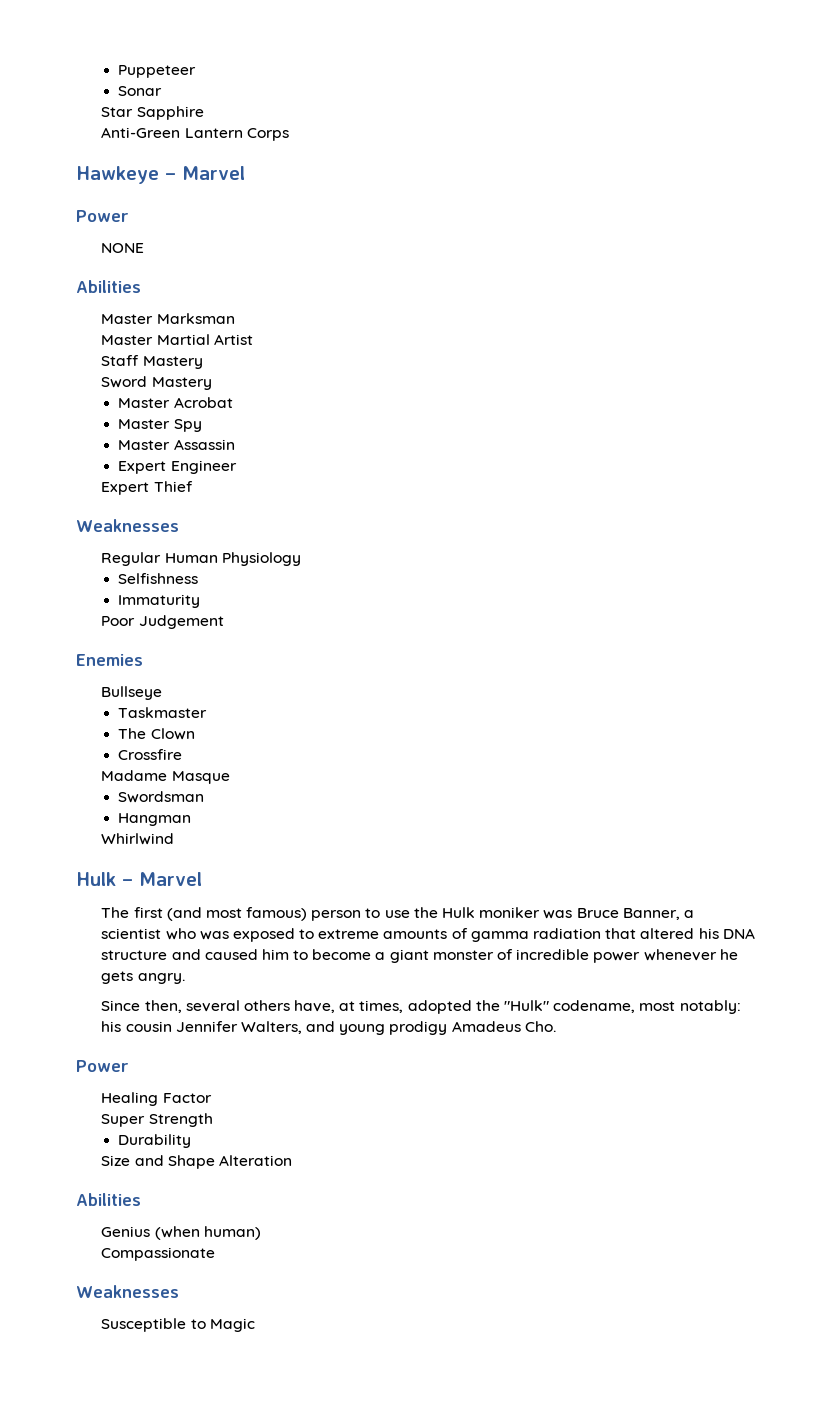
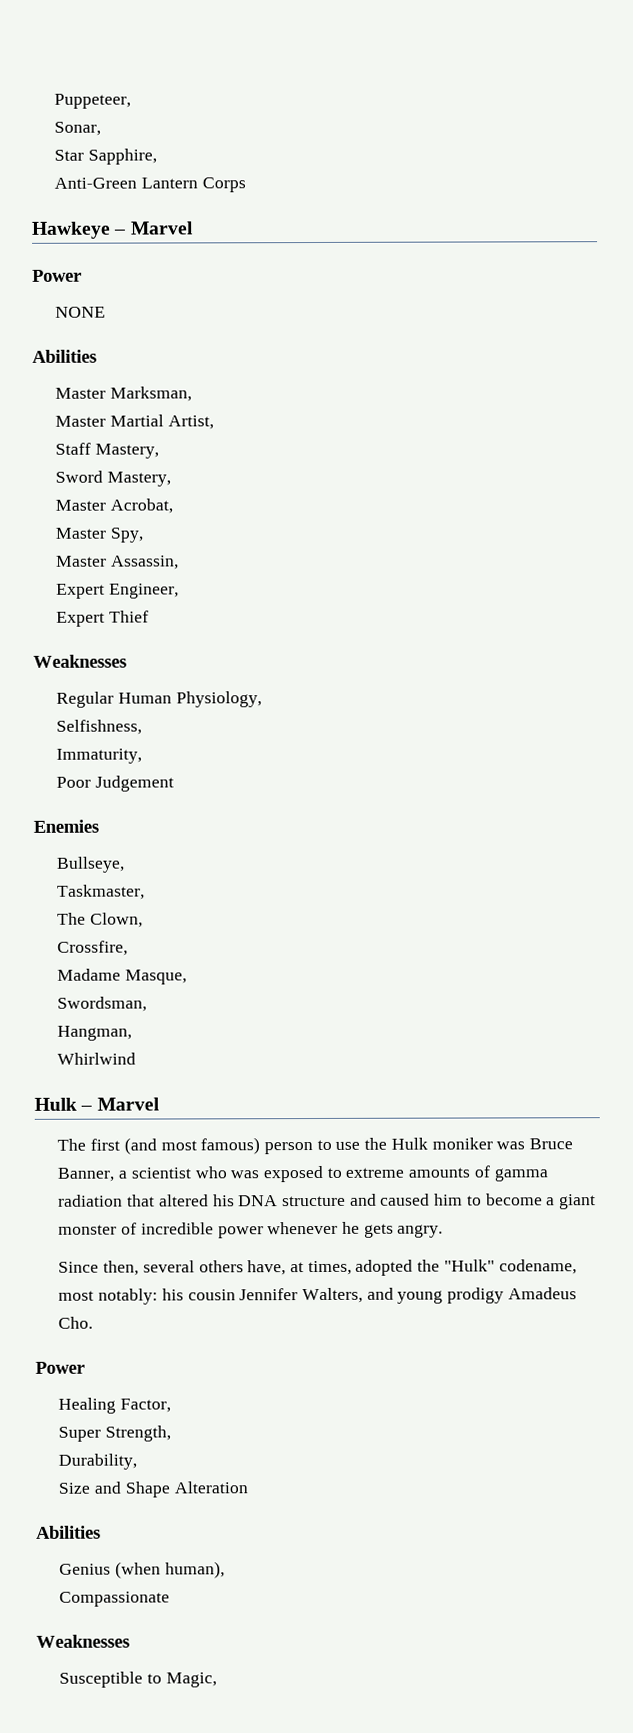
[118,65,197,78] [118,86,163,96] Puppeteer // Sonar -> [54,93,132,109] [54,121,102,136] Puppeteer, // Sonar,
[136,106,204,120] Sapphire -> [88,148,158,165] Sapphire,
[156,313,235,324] Marksman -> [110,386,193,402] Marksman,
[213,334,253,345] Artist -> [167,415,214,430] Artist,
[142,356,203,369] Mastery -> [95,443,160,459] Mastery,
[151,377,212,390] [118,397,233,408] [118,419,202,432] [118,439,235,450] [118,460,237,474] Mastery // Master Acrobat // Master Spy // Master Assassin // Expert Engineer -> [107,471,172,487] [55,498,174,514] [55,527,144,543] [56,555,180,570] [56,583,180,599] Mastery, // Master Acrobat, // Master Spy, // Master Assassin, // Expert Engineer,
[221,552,301,566] [118,573,199,584] [118,594,201,608] Physiology // Selfishness // Immaturity -> [175,691,262,708] [56,719,143,735] [56,748,143,764] Physiology, // Selfishness, // Immaturity,
[101,686,163,700] [118,707,208,718] [118,728,195,740] [118,749,183,760] Bullseye // Taskmaster // The Clown // Crossfire -> [56,856,126,873] [57,884,146,900] [57,912,144,928] [57,940,129,956] Bullseye, // Taskmaster, // The Clown, // Crossfire,
[171,771,230,784] [118,791,205,803] [118,813,192,826] Masque // Swordsman // Hangman -> [125,969,188,985] [57,996,148,1012] [57,1025,133,1041] Masque, // Swordsman, // Hangman,
[162,1093,212,1103] Factor -> [120,1398,172,1413] Factor,
[148,1113,213,1127] [118,1134,192,1148] Strength // Durability -> [105,1425,172,1442] [58,1453,138,1470] Strength, // Durability,
[203,1226,261,1240] human) -> [164,1561,225,1579] human),
[209,1318,255,1332] Magic -> [165,1672,217,1688] Magic,

